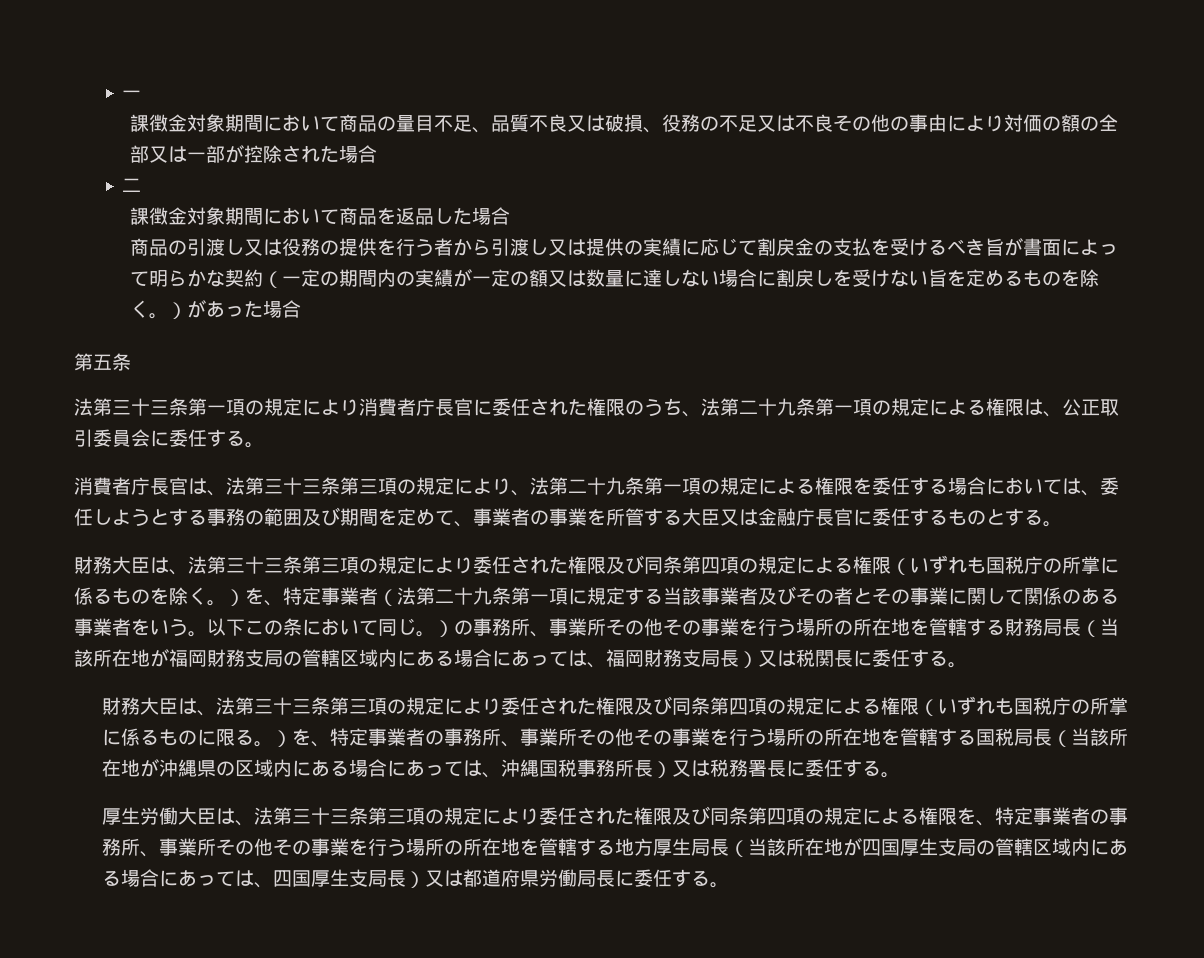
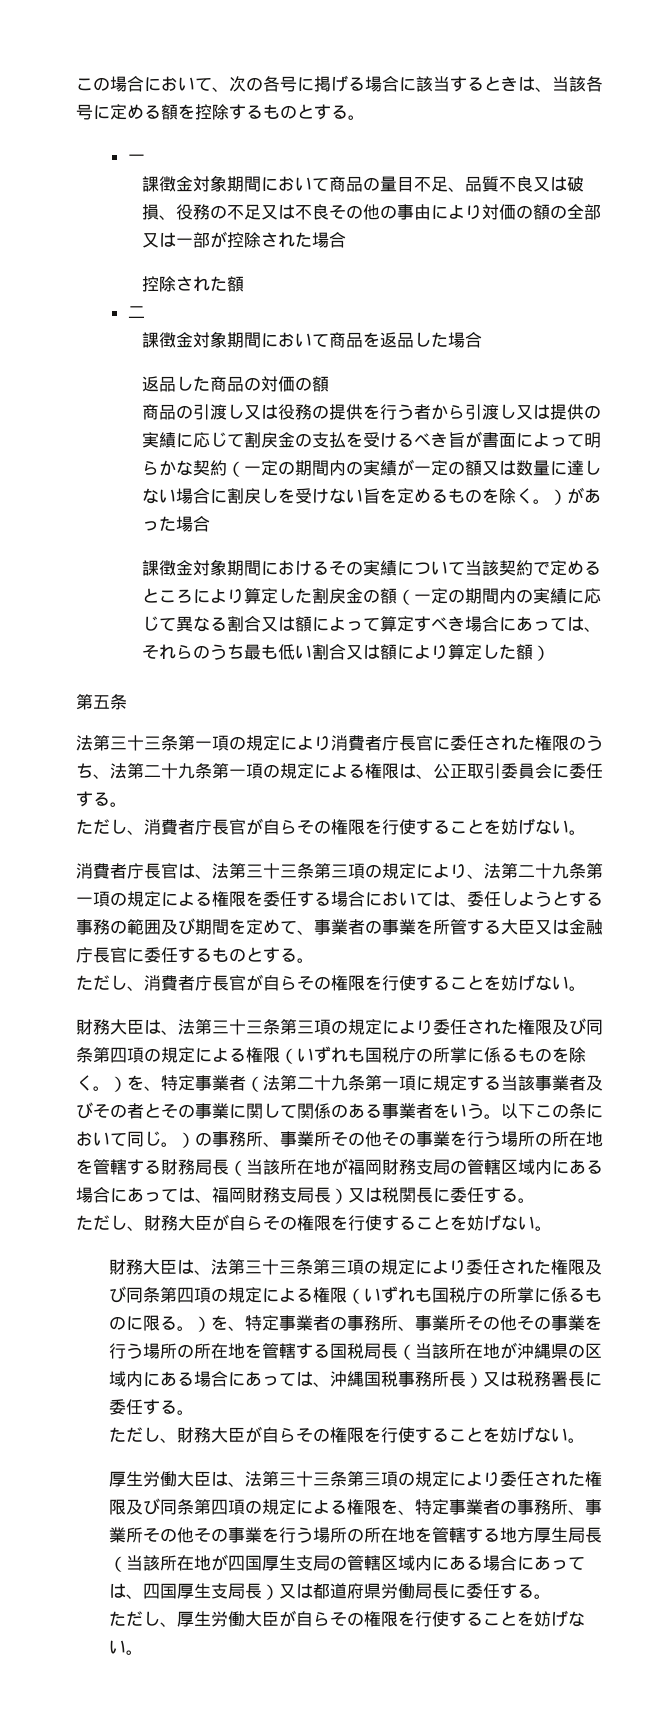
(122, 94) none -> [76,75,603,92] [76,104,365,120] この場合において、次の各号に掲げる場合に該当するときは、当該各号に定める額を控除するものとする。 //
(377, 154) none -> [142,276,245,292] // 控除された額
(510, 216) none -> [142,376,330,392] // 返品した商品の対価の額
(301, 309) none -> [142,559,602,576] [142,588,602,605] [142,616,602,632] [142,644,551,661] // 課徴金対象期間におけるその実績について当該契約で定めるところにより算定した割戻金の額（一定の期間内の実績に応じて異なる割合又は額によって算定すべき場合にあっては、それらのうち最も低い割合又は額により算定した額）
(264, 445) none -> [76,818,586,835] // ただし、消費者庁長官が自らその権限を行使することを妨げない。
(1062, 524) none -> [76,974,586,991] // ただし、消費者庁長官が自らその権限を行使することを妨げない。
(967, 665) none -> [76,1214,552,1231] // ただし、財務大臣が自らその権限を行使することを妨げない。
(900, 775) none -> [109,1426,586,1443] // ただし、財務大臣が自らその権限を行使することを妨げない。
(729, 885) none -> [109,1610,586,1627] [109,1640,144,1655] // ただし、厚生労働大臣が自らその権限を行使することを妨げない。

